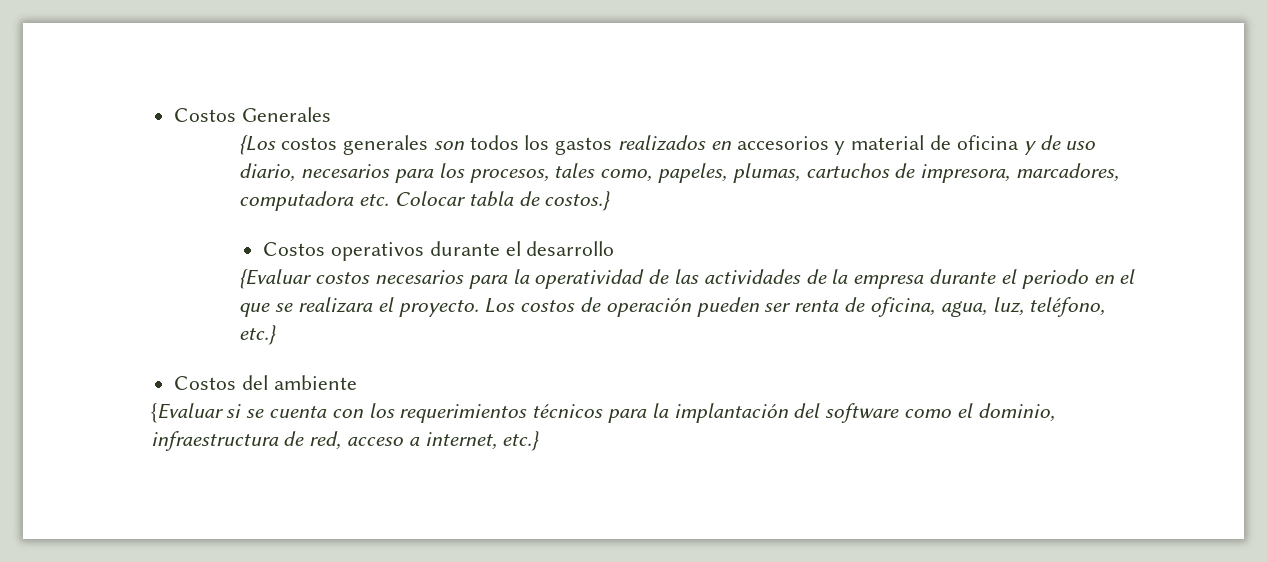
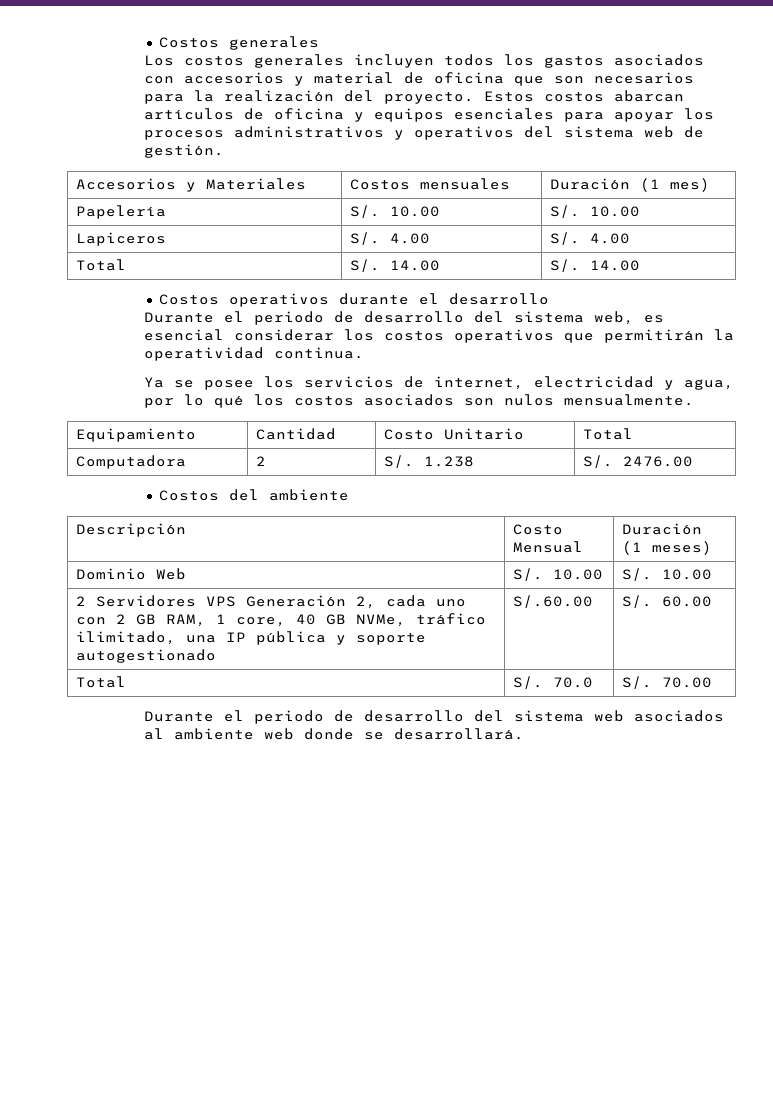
[174,107,332,122] [239,135,277,155] Costos Generales // {Los -> [158,36,319,50] [144,55,175,66] Costos generales // Los
[433,141,465,150] son -> [354,54,435,68] incluyen
[618,135,732,151] realizados en -> [614,54,705,66] [144,76,175,84] asociados con
[1023,135,1096,155] [239,163,1120,183] [239,191,611,211] y de uso diario, necesarios para los procesos, tales como, papeles, plumas, cartuchos de impresora, marcadores, computadora etc. Colocar tabla de costos.} -> [514,72,695,86] [144,90,685,104] [144,108,715,122] [144,126,705,140] [144,144,225,158] [75,178,306,192] [349,178,510,190] [549,178,710,192] [75,205,166,219] [349,205,440,218] [549,205,640,218] [75,232,166,246] [349,232,430,245] [549,232,630,245] [75,259,126,271] [349,259,440,272] [549,259,640,272] que son necesarios para la realización del proyecto. Estos costos abarcan artículos de oficina y equipos esenciales para apoyar los procesos administrativos y operativos del sistema web de gestión. // Accesorios y Materiales | Costos mensuales | Duración (1 mes) // Papelería | S/. 10.00 | S/. 10.00 // Lapiceros | S/. 4.00 | S/. 4.00 // Total | S/. 14.00 | S/. 14.00
[239,269,1136,289] [239,297,1106,317] [239,325,277,345] [174,375,357,390] [150,403,1055,423] [150,431,540,451] {Evaluar costos necesarios para la operatividad de las actividades de la empresa durante el periodo en el que se realizara el proyecto. Los costos de operación pueden ser renta de oficina, agua, luz, teléfono, etc.} // Costos del ambiente // {Evaluar si se cuenta con los requerimientos técnicos para la implantación del software como el dominio, infraestructura de red, acceso a internet, etc.} -> [144,311,665,325] [144,329,735,343] [144,347,365,361] [144,376,735,390] [144,394,695,408] [75,428,196,442] [255,428,336,440] [383,428,524,440] [582,428,633,440] [75,455,186,469] [255,456,266,466] [383,455,474,468] [582,455,693,468] [158,489,349,501] [75,523,186,537] [512,524,563,535] [512,541,583,553] [621,523,702,535] [621,541,712,555] [75,568,186,580] [512,568,603,581] [621,568,712,581] [75,595,466,609] [75,613,486,627] [75,631,426,645] [75,649,216,663] [512,595,593,608] [621,595,712,608] [75,676,126,688] [512,676,593,689] [621,676,712,689] [144,710,725,724] [144,728,525,740] Durante el periodo de desarrollo del sistema web, es esencial considerar los costos operativos que permitirán la operatividad continua. // Ya se posee los servicios de internet, electricidad y agua, por lo qué los costos asociados son nulos mensualmente. // Equipamiento | Cantidad | Costo Unitario | Total // Computadora | 2 | S/. 1.238 | S/. 2476.00 // Costos del ambiente // Descripción | Costo Mensual | Duración (1 meses) // Dominio Web | S/. 10.00 | S/. 10.00 // 2 Servidores VPS Generación 2, cada uno con 2 GB RAM, 1 core, 40 GB NVMe, tráfico ilimitado, una IP pública y soporte autogestionado | S/.60.00 | S/. 60.00 // Total | S/. 70.0 | S/. 70.00 // Durante el periodo de desarrollo del sistema web asociados al ambiente web donde se desarrollará.

